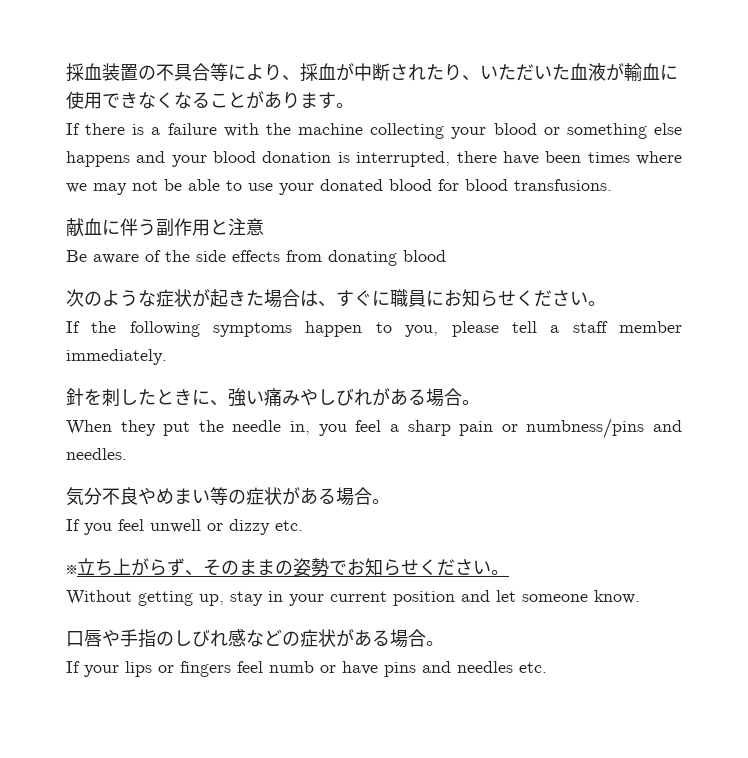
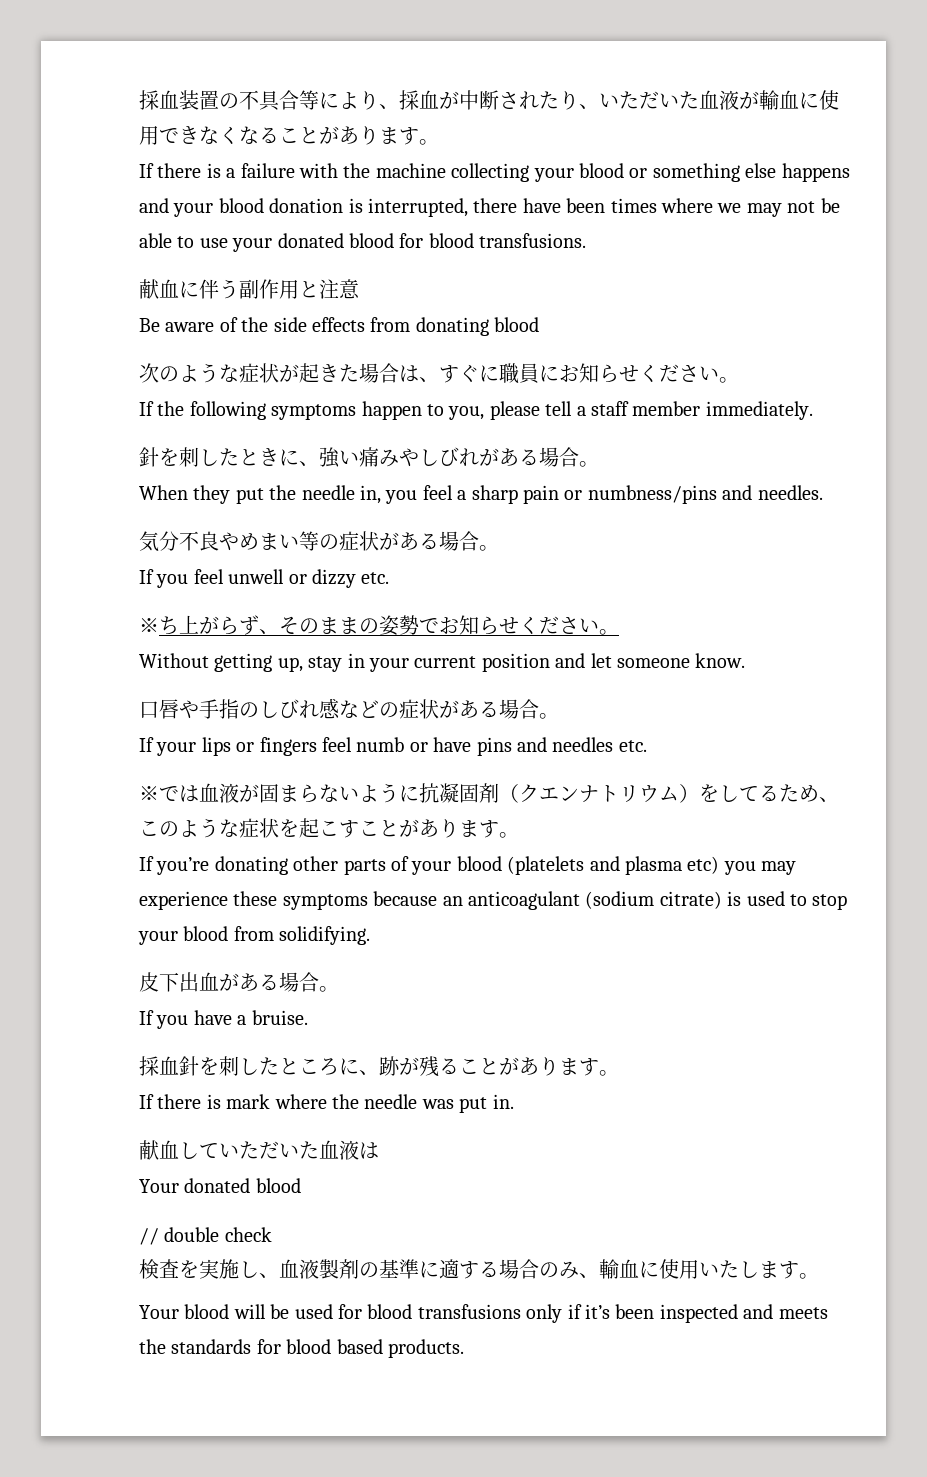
[77,558,95,575] 立 -> (159, 625) none
(547, 667) none -> [139,783,839,803] [139,818,519,838] [139,856,797,875] [139,891,848,910] [138,926,371,945] [139,972,339,992] [139,1010,308,1029] [139,1056,619,1077] [139,1094,514,1113] [139,1140,379,1160] [139,1178,301,1193] [139,1227,272,1245] [139,1259,819,1279] [139,1304,828,1323] [139,1339,464,1358] // ※では血液が固まらないように抗凝固剤（クエンナトリウム）をしてるため、このような症状を起こすことがあります。 // If you’re donating other parts of your blood (platelets and plasma etc) you may experience these symptoms because an anticoagulant (sodium citrate) is used to stop your blood from solidifying. // 皮下出血がある場合。 // If you have a bruise. // 採血針を刺したところに、跡が残ることがあります。 // If there is mark where the needle was put in. // 献血していただいた血液は // Your donated blood // // double check // 検査を実施し、血液製剤の基準に適する場合のみ、輸血に使用いたします。 // Your blood will be used for blood transfusions only if it’s been inspected and meets the standards for blood based products.

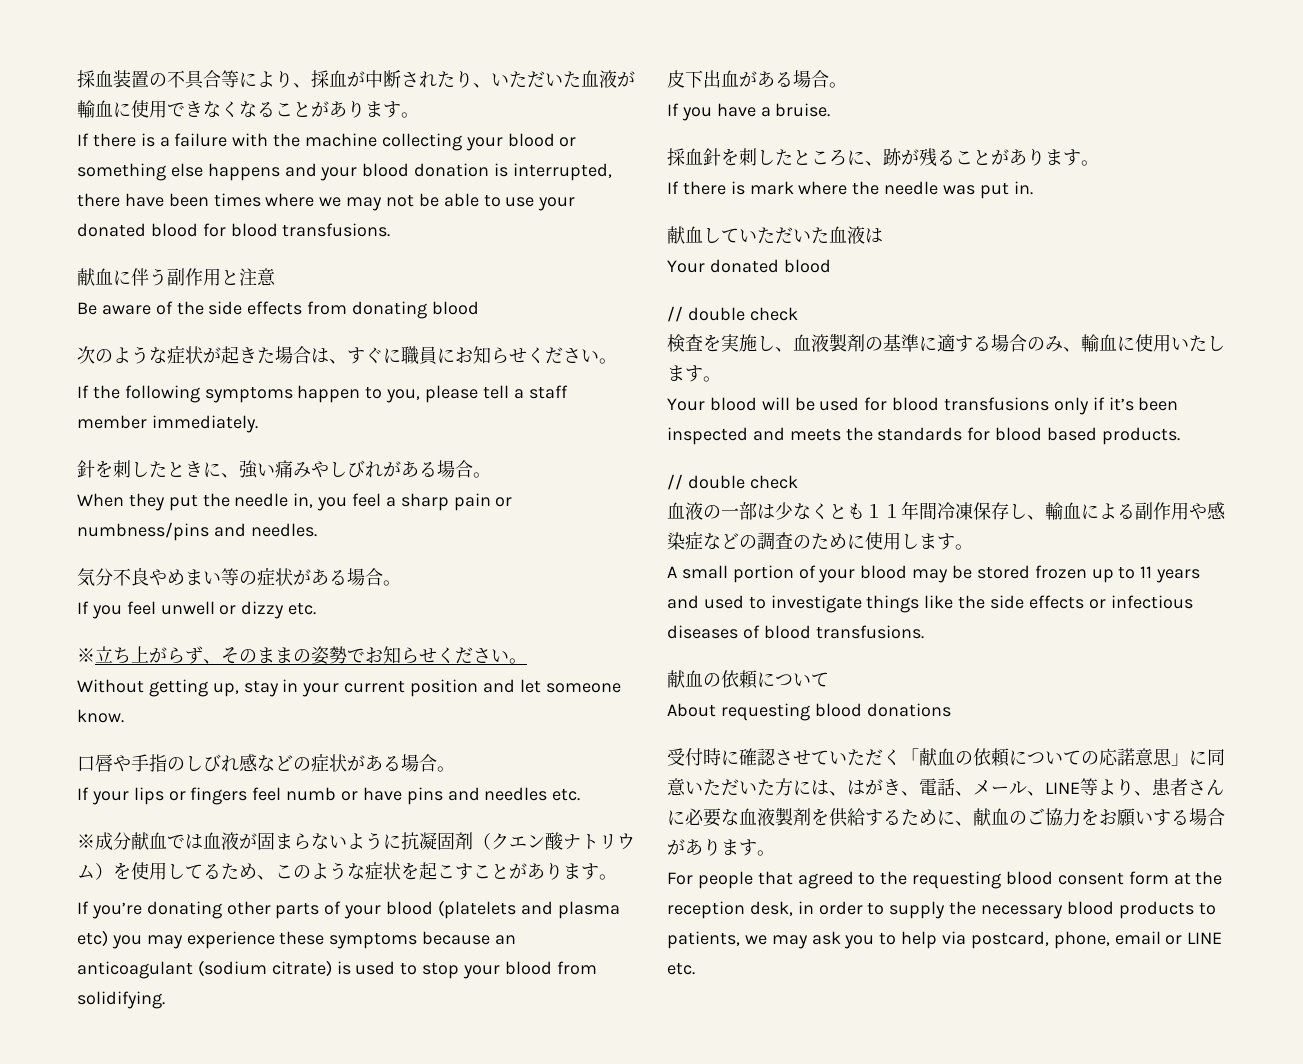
(159, 625) none -> [95,646,113,663] 立
(159, 793) none -> [95,832,167,850] 成分献血
(579, 793) none -> [545,832,563,850] 酸
(719, 793) none -> [131,862,167,880] 使用
(464, 1348) none -> [667,474,798,490] [667,501,1226,520] [667,532,973,550] [667,565,1201,583] [667,595,1193,613] [667,625,924,639] [667,670,829,689] [667,703,951,721] [667,748,1225,767] [667,778,1224,796] [667,807,1225,827] [667,838,775,856] [667,871,1223,889] [667,901,1216,919] [667,931,1223,949] [667,963,695,975] // // double check // 血液の一部は少なくとも１１年間冷凍保存し、輸血による副作用や感染症などの調査のために使用します。 // A small portion of your blood may be stored frozen up to 11 years and used to investigate things like the side effects or infectious diseases of blood transfusions. // 献血の依頼について // About requesting blood donations // 受付時に確認させていただく「献血の依頼についての応諾意思」に同意いただいた方には、はがき、電話、メール、LINE等より、患者さんに必要な血液製剤を供給するために、献血のご協力をお願いする場合があります。 // For people that agreed to the requesting blood consent form at the reception desk, in order to supply the necessary blood products to patients, we may ask you to help via postcard, phone, email or LINE etc.

